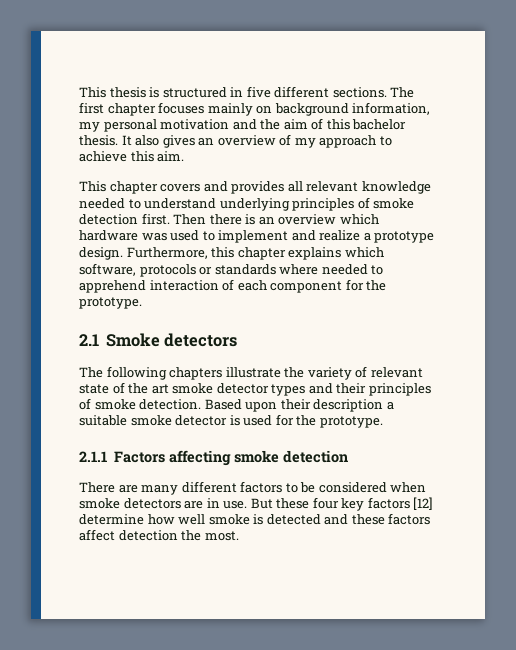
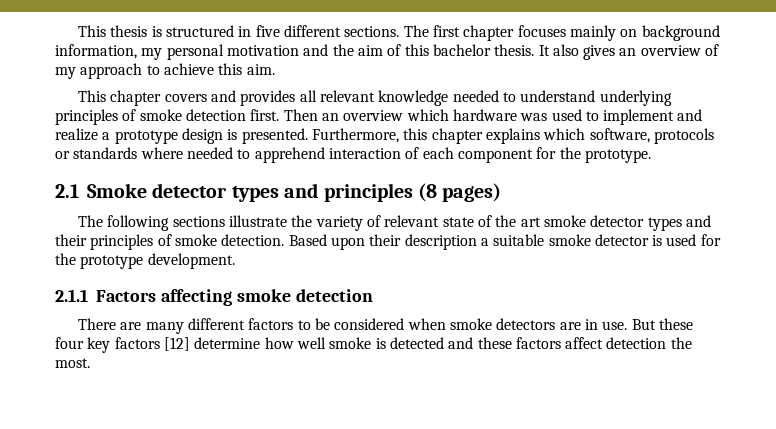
[209,214,256,225] there is -> (318, 115) none
[79,247,123,260] design. -> [181,128,308,144] design is presented.
[163,333,237,347] detectors -> [152,183,502,202] detector types and principles (8 pages)
[169,367,223,380] chapters -> [172,216,225,227] sections
[319,416,383,428] prototype. -> [80,253,235,269] prototype development.

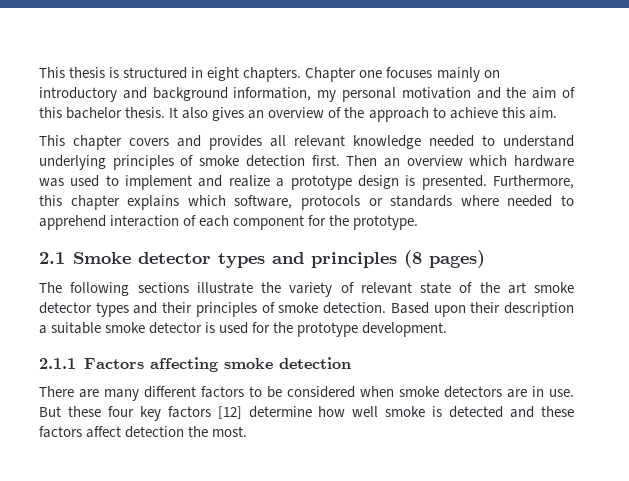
[255,25,515,41] five different sections. The first chapter -> [207,67,383,82] eight chapters. Chapter one
(638, 33) none -> [39,87,147,102] introductory and
[55,67,76,79] my -> [344,107,365,118] the

